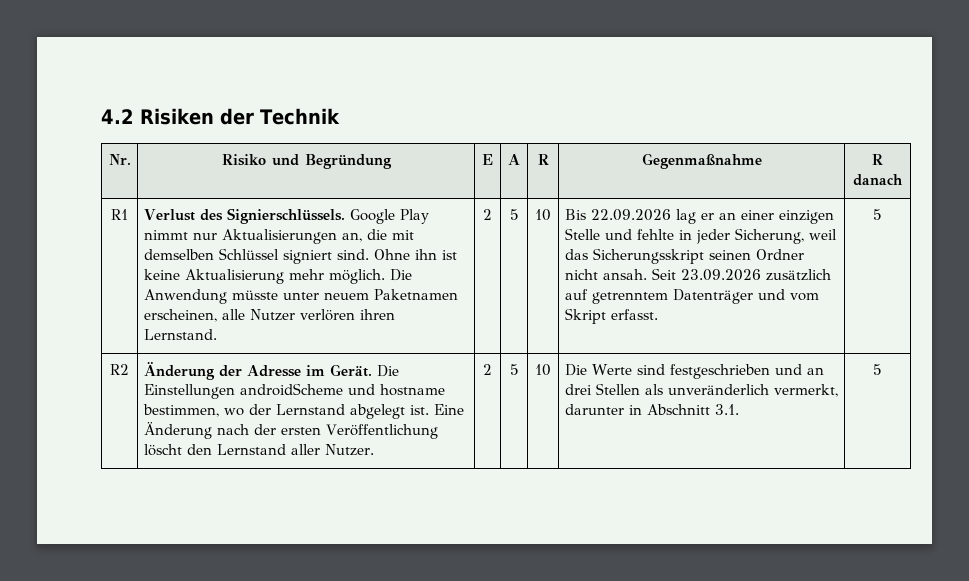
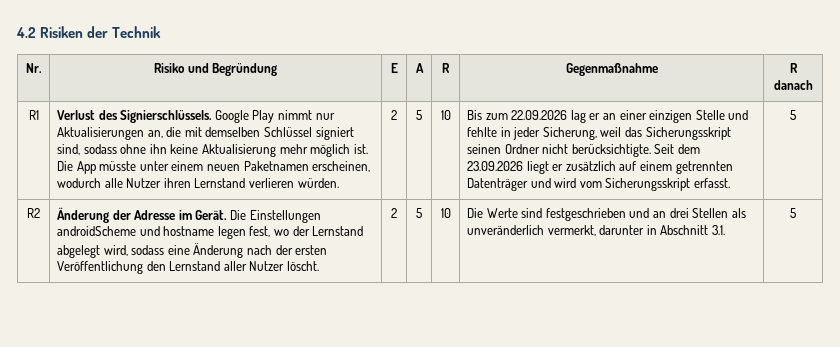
[336,249,457,260] [143,269,412,284] [143,289,369,304] sind. Ohne ihn ist keine Aktualisierung mehr möglich. Die Anwendung müsste unter neuem -> [57,144,368,157] [57,161,241,174] sind, sodass ohne ihn keine Aktualisierung mehr möglich ist. Die App müsste unter einem neuen
(217, 315) none -> [57,178,102,188] wodurch
[299,309,395,321] [143,329,217,340] verlören ihren Lernstand. -> [163,178,339,188] ihren Lernstand verlieren würden.
(586, 214) none -> [485,113,508,120] zum
[602,268,831,281] [564,289,819,304] [564,308,606,324] ansah. Seit 23.09.2026 zusätzlich auf getrenntem Datenträger und vom Skript -> [571,144,701,157] [467,161,733,174] [467,178,691,191] berücksichtigte. Seit dem 23.09.2026 liegt er zusätzlich auf einem getrennten Datenträger und wird vom Sicherungsskript
[142,404,219,417] bestimmen, -> [217,226,271,239] legen fest,
[409,404,464,415] ist. Eine -> [103,245,190,256] wird, sodass eine
[143,444,182,456] löscht -> (144, 267) none
[324,444,374,456] Nutzer. -> [249,261,320,271] Nutzer löscht.

